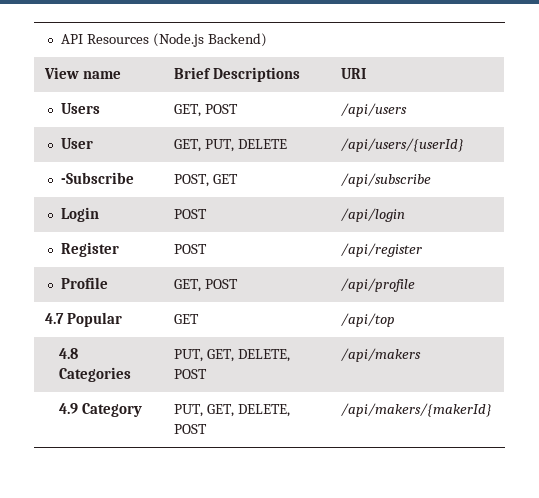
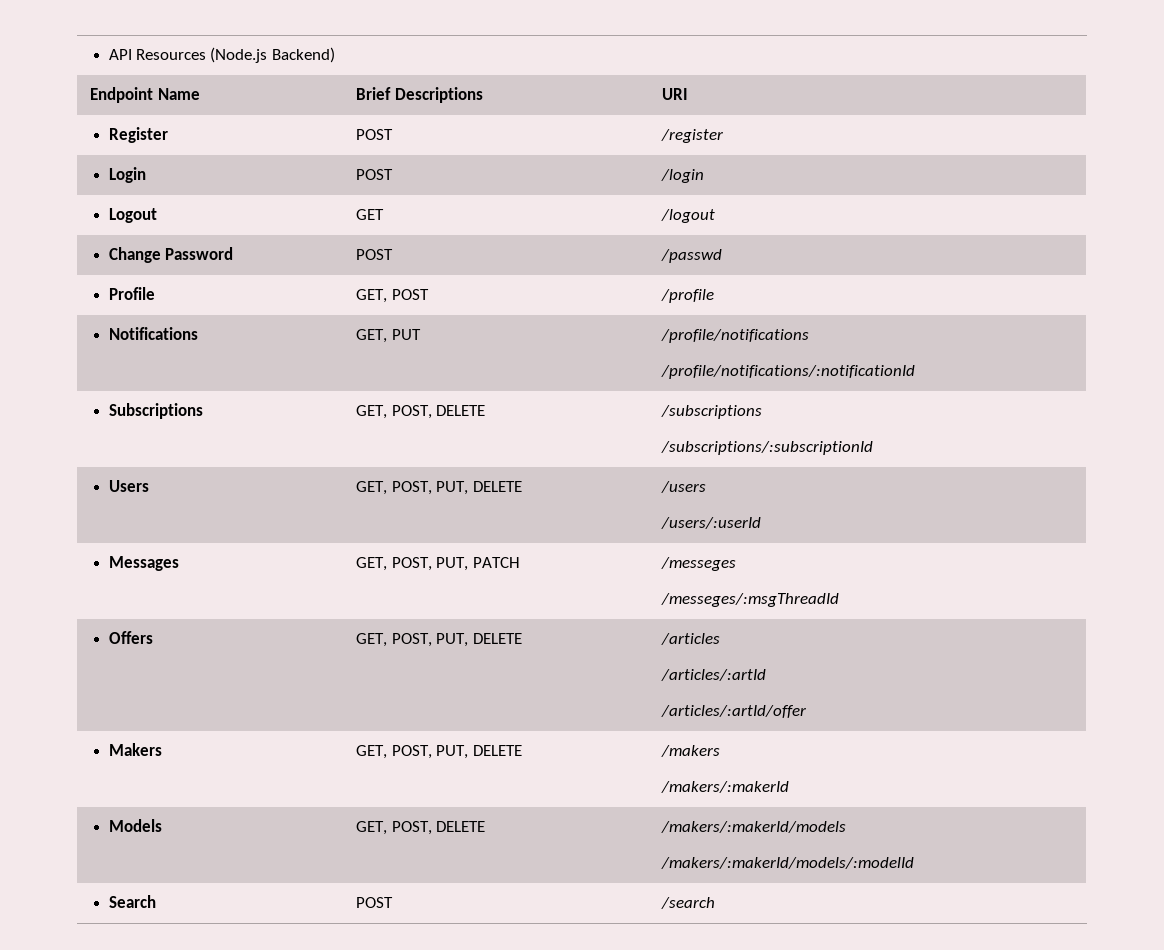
[43,67,121,79] View name -> [90,87,200,103] Endpoint Name
[60,103,100,114] [173,104,238,117] [340,103,407,117] [60,138,93,149] [173,139,287,152] [340,138,464,152] [60,172,134,184] [173,174,238,187] [340,173,431,187] [60,207,99,222] [173,209,207,219] [340,208,405,222] [60,242,119,257] [173,244,207,254] [340,243,422,257] Users | GET, POST | /api/users // User | GET, PUT, DELETE | /api/users/{userId} // -Subscribe | POST, GET | /api/subscribe // Login | POST | /api/login // Register | POST | /api/register -> [108,127,168,143] [356,129,394,140] [661,129,724,143] [108,167,146,183] [356,169,394,180] [661,169,705,183] [108,208,157,223] [356,209,385,220] [661,209,716,223] [108,247,233,263] [356,249,394,260] [661,249,723,263] Register | POST | /register // Login | POST | /login // Logout | GET | /logout // Change Password | POST | /passwd
[340,278,415,292] [44,312,122,327] [173,314,199,324] [340,313,395,327] [58,348,78,359] [58,367,131,382] [173,349,290,362] [173,369,207,379] [340,348,421,362] [58,403,142,417] [173,404,290,417] [173,424,207,434] [340,403,492,417] /api/profile // 4.7 Popular | GET | /api/top // 4.8 Categories | PUT, GET, DELETE, POST | /api/makers // 4.9 Category | PUT, GET, DELETE, POST | /api/makers/{makerId} -> [661,289,715,303] [108,327,198,340] [356,329,421,343] [661,329,810,343] [661,365,916,379] [108,403,203,419] [356,405,486,419] [661,405,763,419] [661,441,874,455] [108,480,149,492] [356,481,522,495] [661,481,707,493] [661,517,762,529] [108,556,179,571] [356,557,520,571] [661,557,737,571] [661,593,840,607] [108,631,153,644] [356,633,522,647] [661,633,721,645] [661,669,767,681] [661,705,807,718] [108,743,162,756] [356,745,522,759] [661,745,721,757] [661,781,790,793] [108,819,162,832] [356,821,486,835] [661,821,847,833] [661,857,915,869] [108,895,156,908] [356,897,394,908] [661,897,716,909] /profile // Notifications | GET, PUT | /profile/notifications // /profile/notifications/:notificationId // Subscriptions | GET, POST, DELETE | /subscriptions // /subscriptions/:subscriptionId // Users | GET, POST, PUT, DELETE | /users // /users/:userId // Messages | GET, POST, PUT, PATCH | /messeges // /messeges/:msgThreadId // Offers | GET, POST, PUT, DELETE | /articles // /articles/:artId // /articles/:artId/offer // Makers | GET, POST, PUT, DELETE | /makers // /makers/:makerId // Models | GET, POST, DELETE | /makers/:makerId/models // /makers/:makerId/models/:modelId // Search | POST | /search

